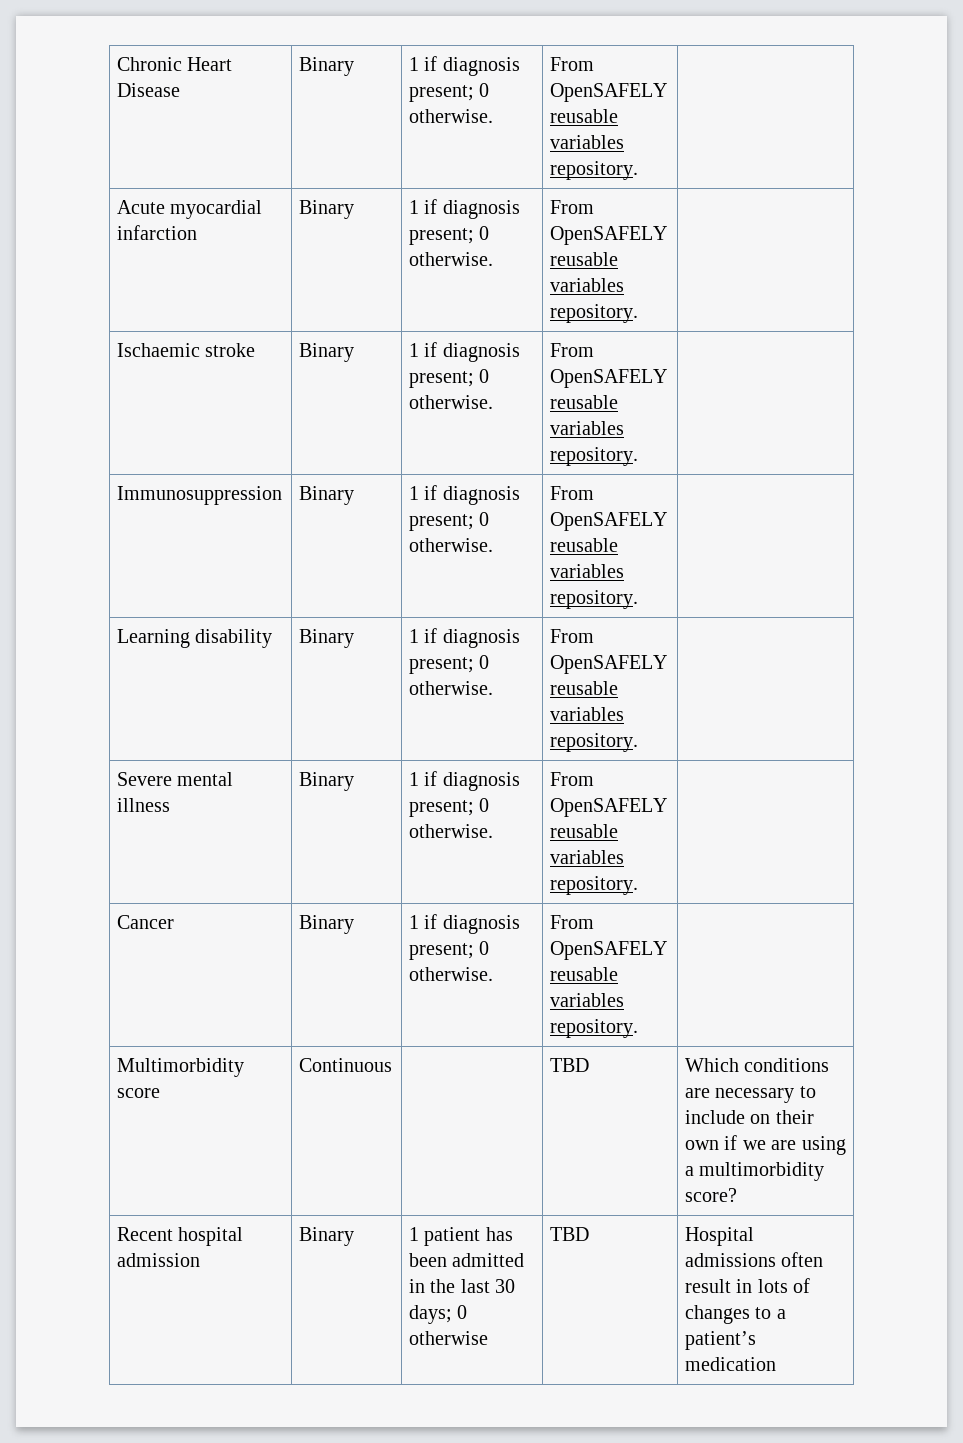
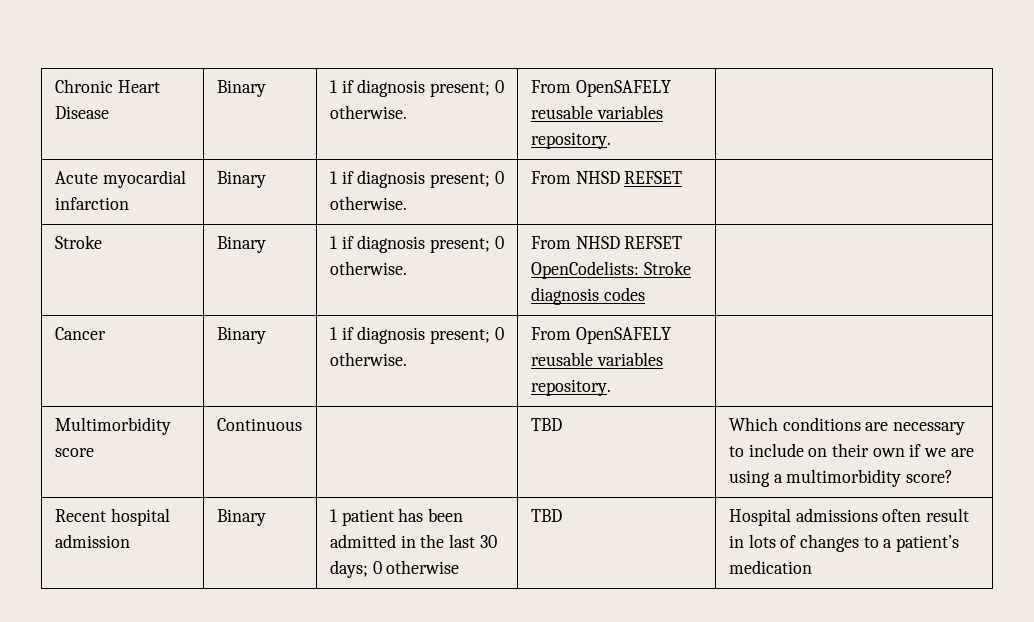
[550,226,668,245] [550,252,619,266] [550,278,625,292] [550,304,639,323] [117,343,256,357] [299,343,355,362] [409,342,520,362] [409,369,490,388] [409,395,494,409] [550,343,595,357] [550,369,668,388] [550,395,619,409] [550,421,625,435] [550,447,639,466] [117,486,283,505] [299,486,355,505] [409,485,520,505] [409,512,490,531] [409,538,494,552] [550,486,595,500] [550,512,668,531] [550,538,619,552] [550,564,625,578] [550,590,639,609] [117,629,273,648] [299,629,355,648] [409,628,520,648] [409,655,490,674] [409,681,494,695] [550,629,595,643] [550,655,668,674] [550,681,619,695] [550,707,625,721] [550,733,639,752] [117,772,234,786] [117,798,171,812] [299,772,355,791] [409,771,520,791] [409,798,490,817] [409,824,494,838] [550,772,595,786] [550,798,668,817] [550,824,619,838] [550,850,625,864] [550,876,639,895] OpenSAFELY reusable variables repository. | // Ischaemic stroke | Binary | 1 if diagnosis present; 0 otherwise. | From OpenSAFELY reusable variables repository. | // Immunosuppression | Binary | 1 if diagnosis present; 0 otherwise. | From OpenSAFELY reusable variables repository. | // Learning disability | Binary | 1 if diagnosis present; 0 otherwise. | From OpenSAFELY reusable variables repository. | // Severe mental illness | Binary | 1 if diagnosis present; 0 otherwise. | From OpenSAFELY reusable variables repository. -> [575,171,683,184] [54,235,102,249] [216,236,266,253] [329,235,504,253] [329,261,407,275] [530,236,683,249] [530,261,691,279] [530,287,645,305] NHSD REFSET | // Stroke | Binary | 1 if diagnosis present; 0 otherwise. | From NHSD REFSET OpenCodelists: Stroke diagnosis codes

